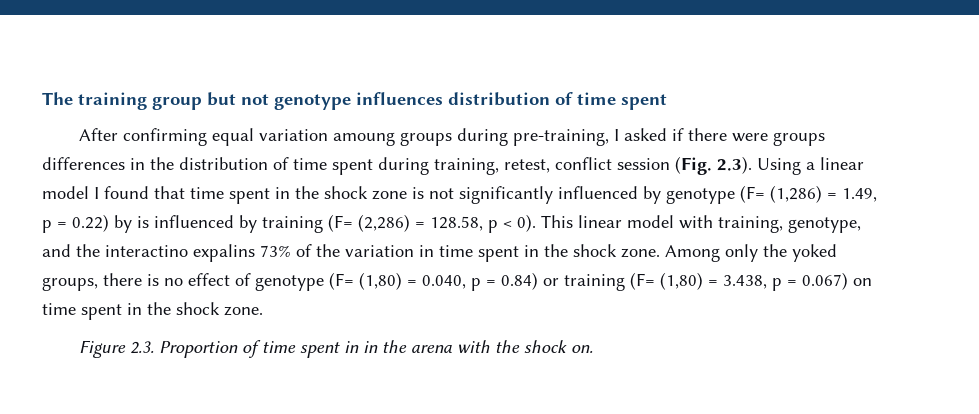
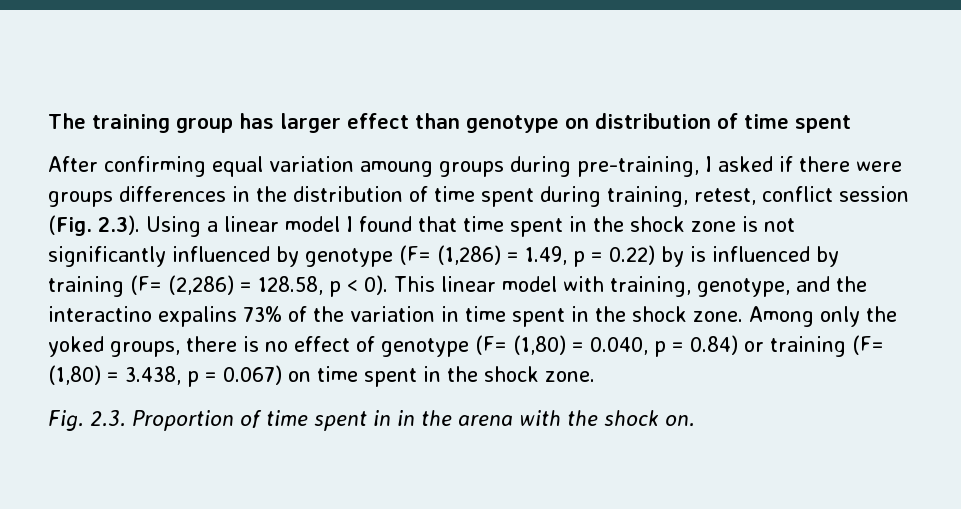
[207,92,443,110] but not genotype influences -> [239,113,589,133] has larger effect than genotype on
[79,340,127,358] Figure -> [48,410,84,431] Fig.

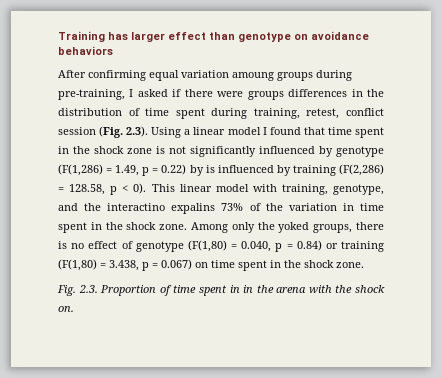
[48,113,233,133] The training group -> [58,31,105,42] Training
[595,113,851,133] distribution of time spent -> [311,31,369,40] [58,46,113,55] avoidance behaviors
[399,245,501,265] (F= (1,286) -> [58,164,103,176] (F(1,286)
[130,275,234,295] (F= (2,286) -> [339,164,384,176] (F(2,286)
[475,335,566,355] (F= (1,80) -> [187,240,227,252] (F(1,80)
[852,335,884,355] [48,365,101,385] (F= (1,80) -> [58,259,97,271] (F(1,80)

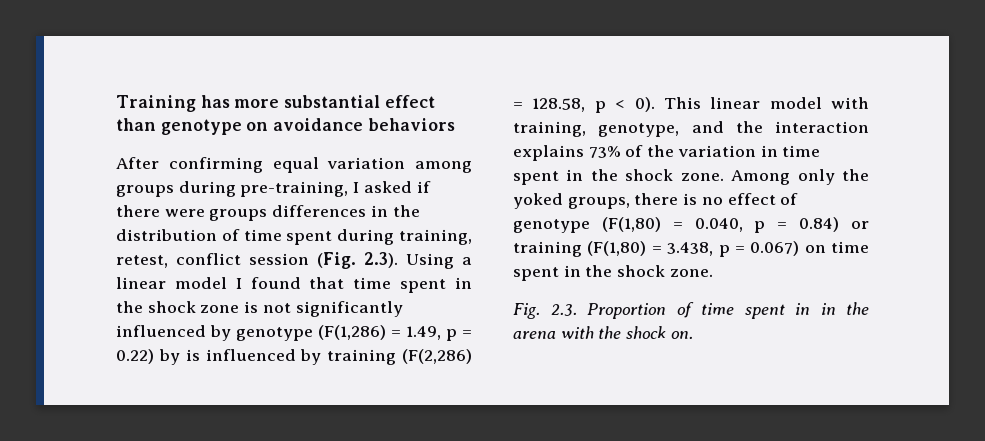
[131,32,165,42] larger -> [234,95,381,108] more substantial
[232,72,274,81] amoung -> [415,161,472,173] among
[107,203,216,214] interactino expalins -> [775,121,869,133] [513,145,584,161] interaction explains

